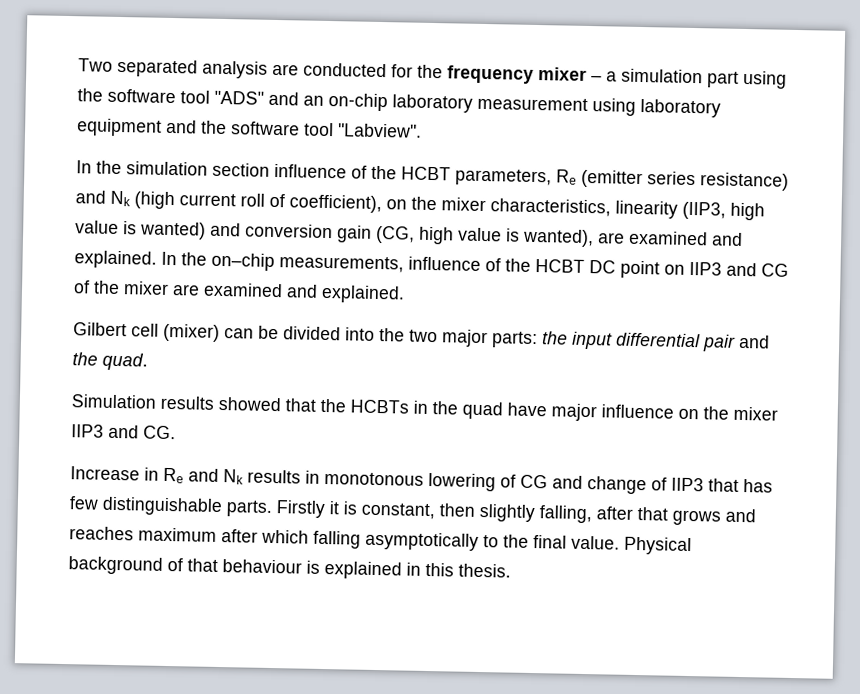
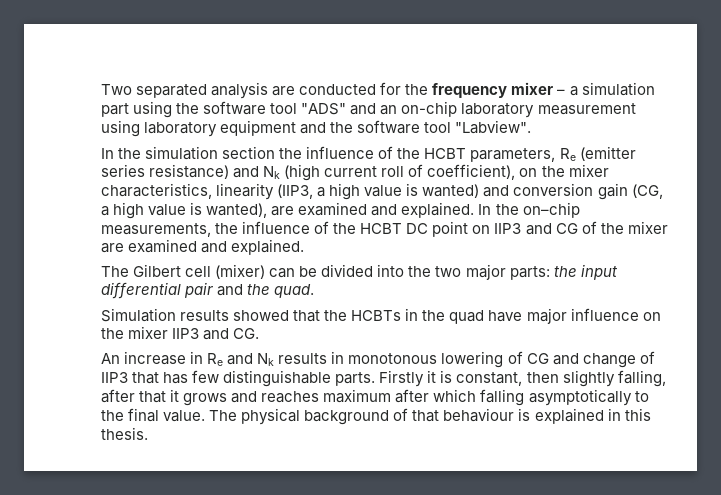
(270, 169) none -> [279,148,303,159] the
(726, 210) none -> [317,187,326,197] a
(415, 234) none -> [101,206,109,216] a
(404, 264) none -> [215,223,239,234] the
(405, 294) none -> [101,266,129,277] The
[70,466,140,481] Increase -> [101,351,187,365] An increase
(668, 514) none -> [170,389,180,402] it
[624,536,692,556] Physical -> [209,408,301,425] The physical

